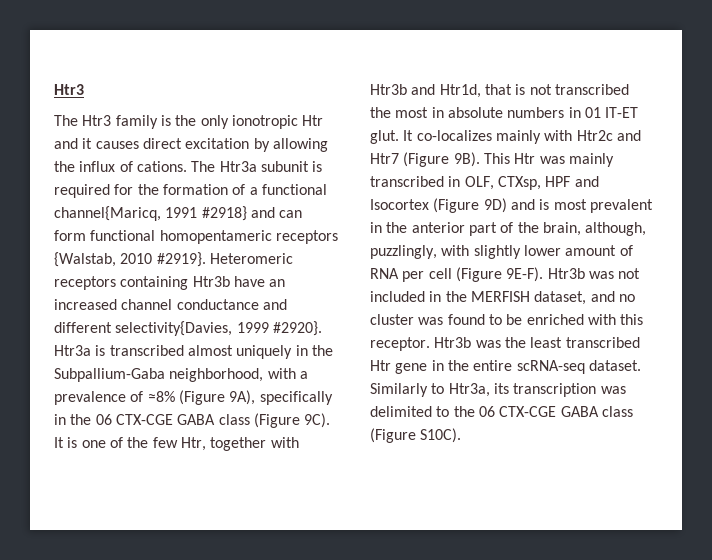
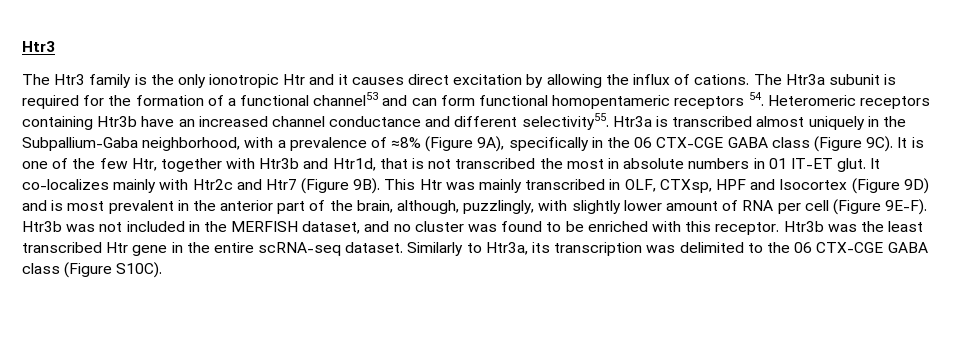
[54,206,247,221] channel{Maricq, 1991 #2918} -> [313,92,379,106] channel53
[54,252,206,267] {Walstab, 2010 #2919}. -> [748,92,764,106] 54.
[115,321,322,336] selectivity{Davies, 1999 #2920}. -> [521,113,609,130] selectivity55.

